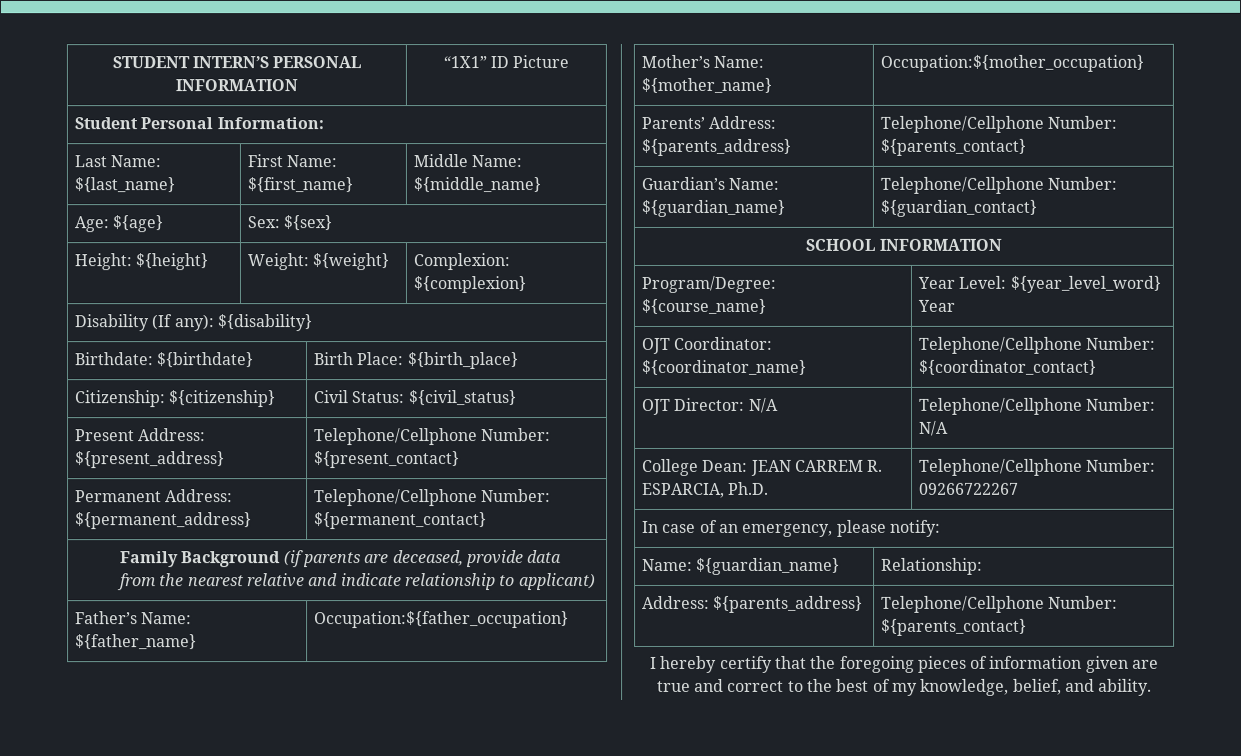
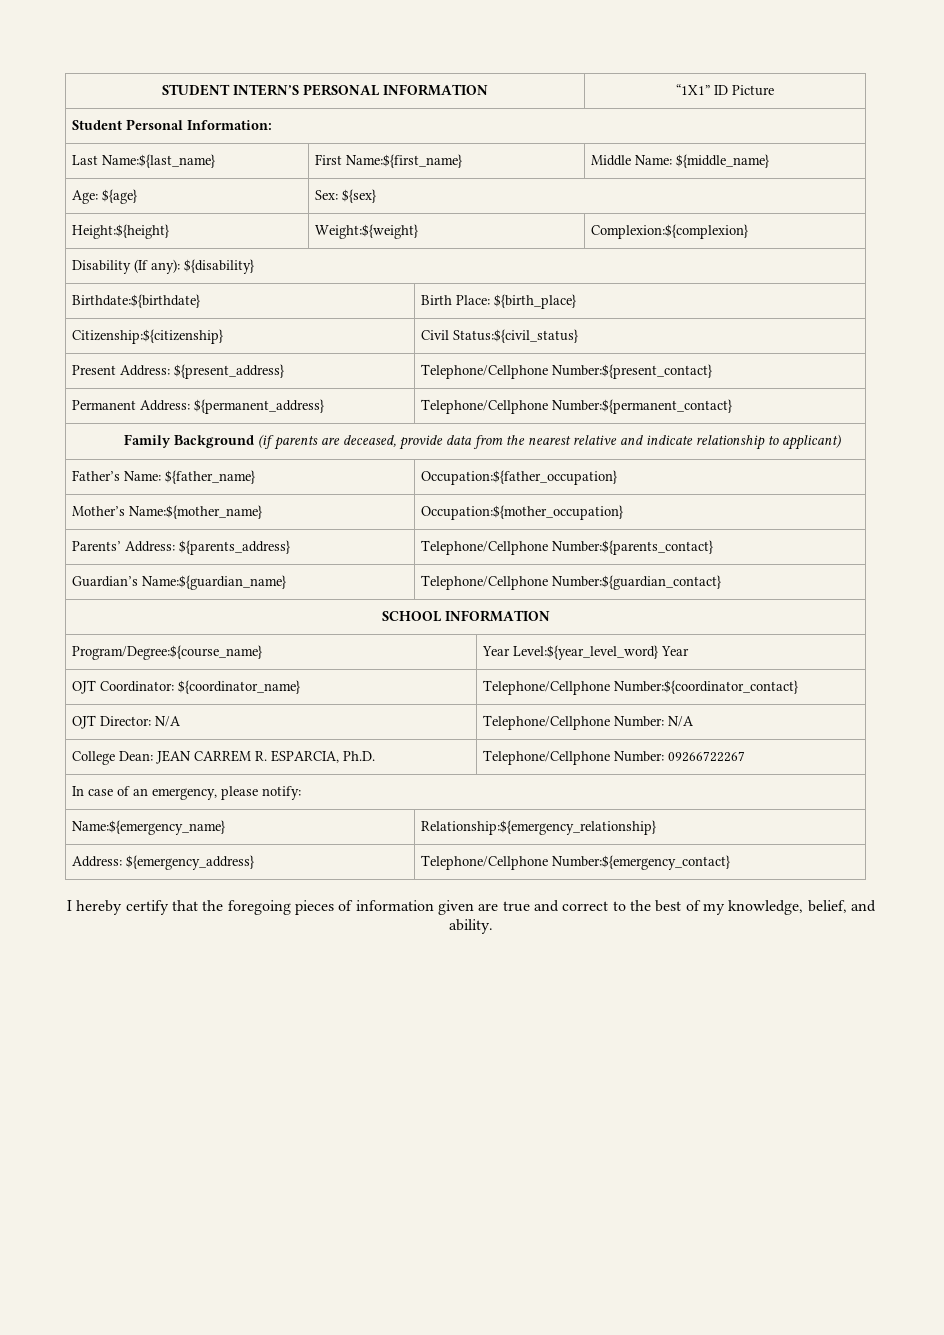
[110,155,162,168] [74,177,176,193] Name: ${last_name} -> [101,154,215,168] Name:${last_name}
[286,155,338,168] [247,177,354,193] Name: ${first_name} -> [345,154,462,168] Name:${first_name}
[74,253,209,271] [247,253,390,271] [413,253,511,271] [413,276,527,294] Height: ${height} | Weight: ${weight} | Complexion: ${complexion} -> [71,224,169,239] [314,224,418,239] [590,224,748,239] Height:${height} | Weight:${weight} | Complexion:${complexion}
[74,352,254,368] Birthdate: ${birthdate} -> [71,294,200,308] Birthdate:${birthdate}
[75,390,277,408] Citizenship: ${citizenship} -> [71,329,223,344] Citizenship:${citizenship}
[352,390,517,406] Status: ${civil_status} -> [452,329,578,343] Status:${civil_status}
[481,428,552,442] [314,451,461,469] Number: ${present_contact} -> [551,364,712,379] Number:${present_contact}
[481,489,552,503] [314,512,488,530] Number: ${permanent_contact} -> [551,399,732,414] Number:${permanent_contact}
[713,55,765,68] [641,77,773,93] Name: ${mother_name} -> [128,505,262,519] Name:${mother_name}
[1047,115,1118,129] [880,138,1027,156] Number: ${parents_contact} -> [551,540,713,555] Number:${parents_contact}
[728,177,780,190] [641,199,786,217] [880,176,1118,194] [880,199,1038,217] Name: ${guardian_name} | Telephone/Cellphone Number: ${guardian_contact} -> [141,575,286,590] [420,575,721,590] Name:${guardian_name} | Telephone/Cellphone Number:${guardian_contact}
[641,275,777,293] [641,298,767,314] [917,275,1161,293] Program/Degree: ${course_name} | Year Level: ${year_level_word} -> [71,645,262,660] [481,645,658,660] Program/Degree:${course_name} | Year Level:${year_level_word}
[1085,336,1156,350] [918,359,1097,375] Number: ${coordinator_contact} -> [613,680,798,694] Number:${coordinator_contact}
[642,557,841,575] [881,557,984,575] [642,595,864,613] [881,595,1119,613] [881,618,1028,636] Name: ${guardian_name} | Relationship: // Address: ${parents_address} | Telephone/Cellphone Number: ${parents_contact} -> [71,820,225,835] [420,820,656,835] [71,855,254,870] [420,855,730,870] Name:${emergency_name} | Relationship:${emergency_relationship} // Address: ${emergency_address} | Telephone/Cellphone Number:${emergency_contact}

